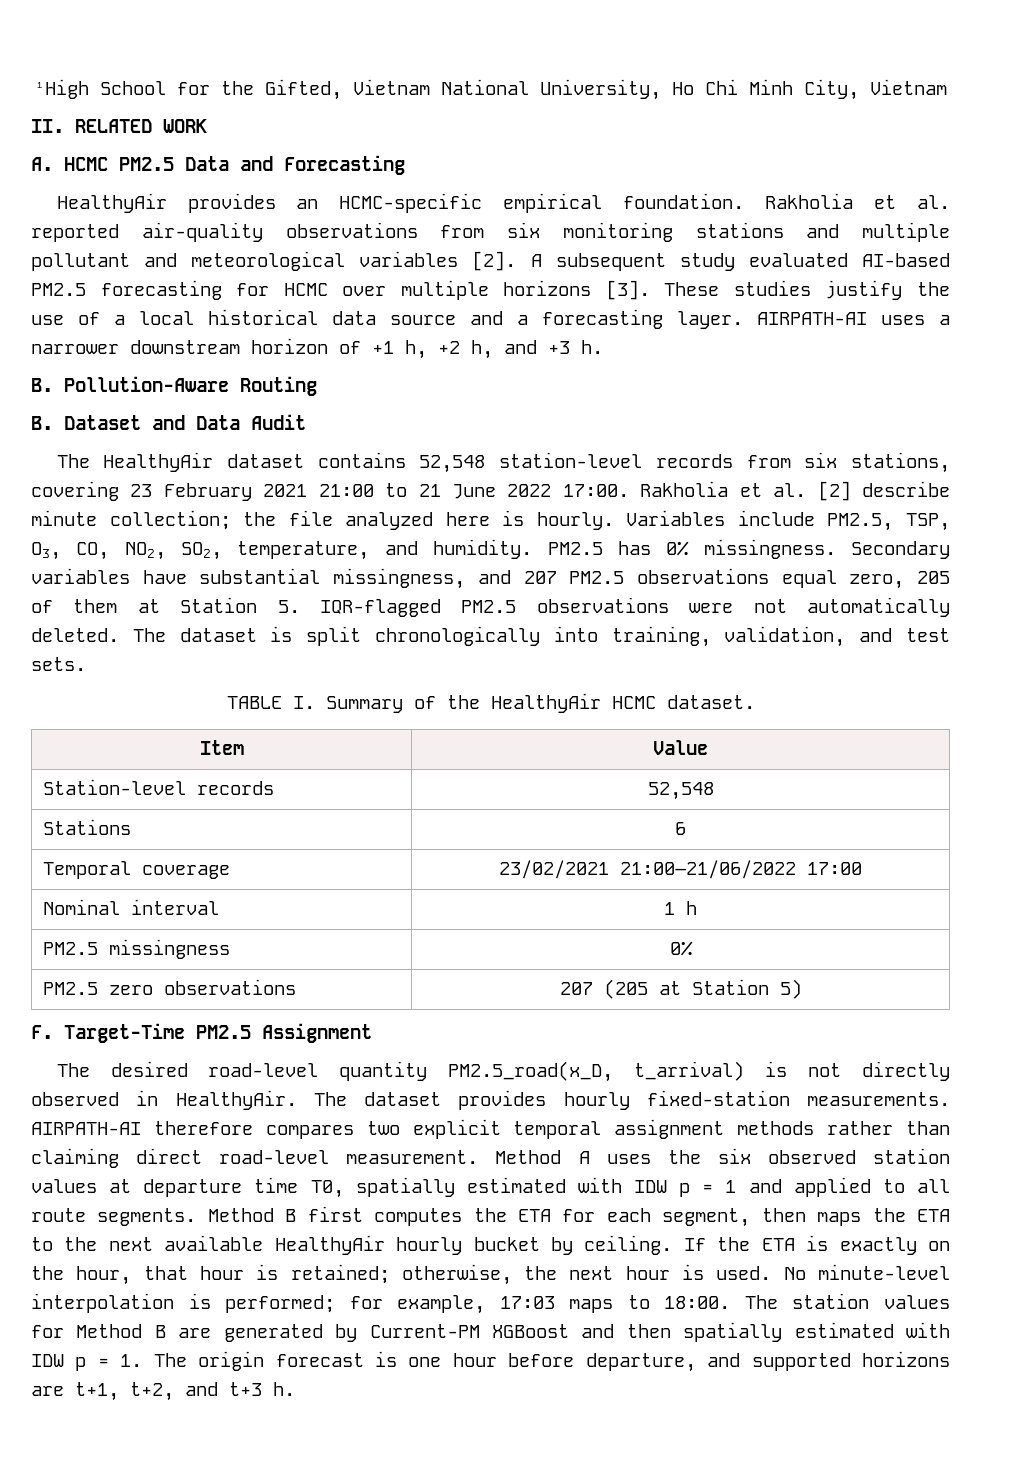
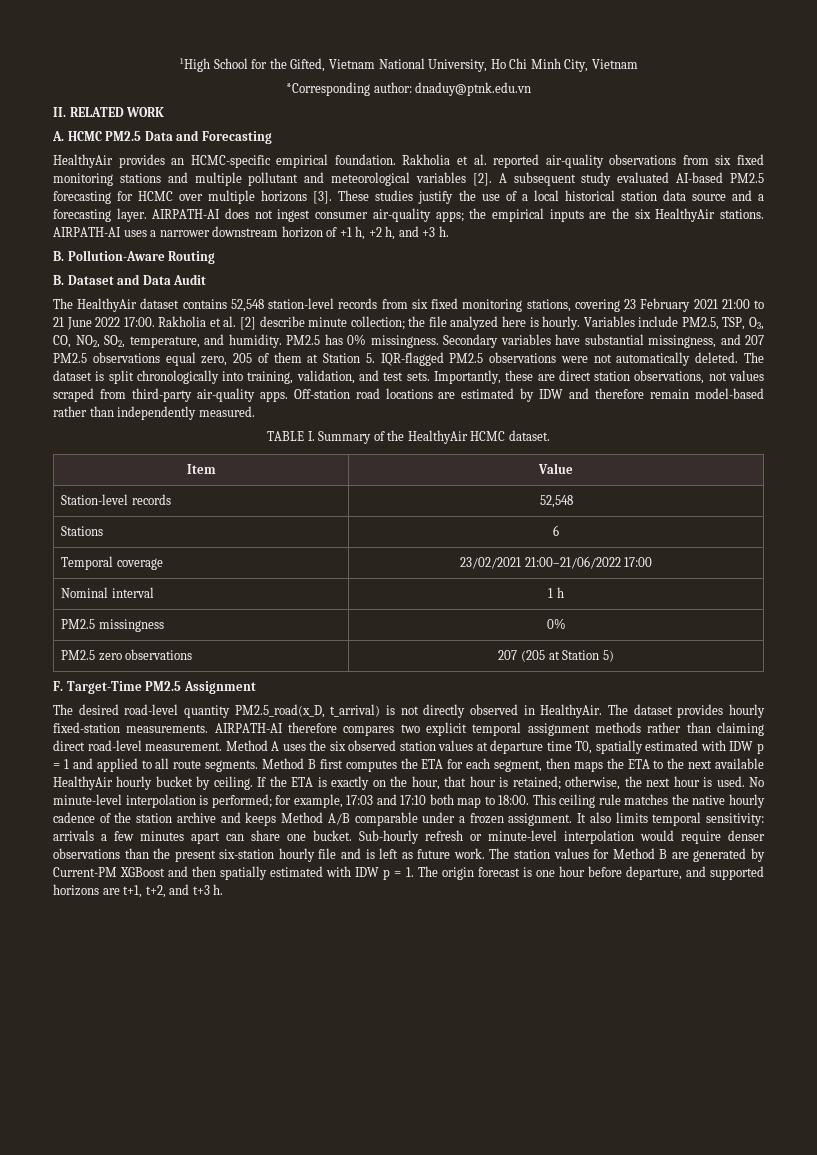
(947, 87) none -> [285,82,532,96] // *Corresponding author: dnaduy@ptnk.edu.vn
(540, 230) none -> [736,154,764,165] fixed
(318, 317) none -> [620,191,657,201] station
(867, 318) none -> [225,208,764,222] [53,227,121,237] does not ingest consumer air-quality apps; the empirical inputs are the six HealthyAir stations. AIRPATH-AI
(838, 460) none -> [431,298,523,312] fixed monitoring
(86, 664) none -> [433,370,764,384] [53,388,764,402] [53,406,255,420] Importantly, these are direct station observations, not values scraped from third-party air-quality apps. Off-station road locations are estimated by IDW and therefore remain model-based rather than independently measured.
[569,1295,731,1313] maps to 18:00. -> [376,794,765,808] [53,812,764,826] [53,830,765,844] [53,848,485,862] and 17:10 both map to 18:00. This ceiling rule matches the native hourly cadence of the station archive and keeps Method A/B comparable under a frozen assignment. It also limits temporal sensitivity: arrivals a few minutes apart can share one bucket. Sub-hourly refresh or minute-level interpolation would require denser observations than the present six-station hourly file and is left as future work.

